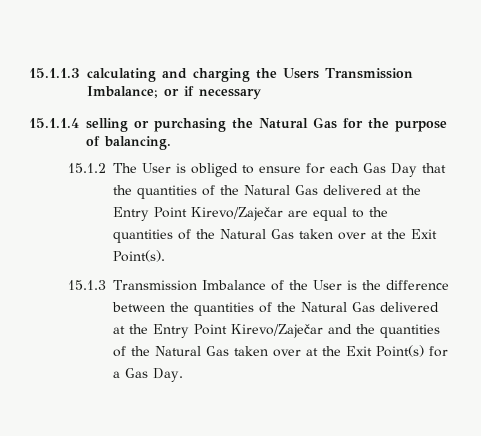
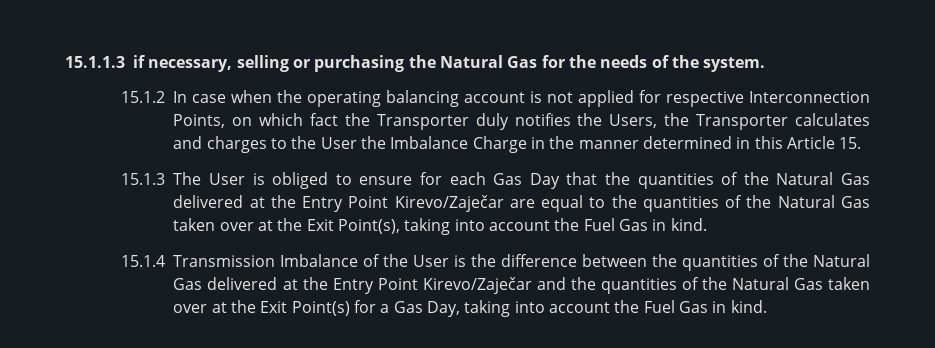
[87,68,413,82] [87,86,261,100] [29,118,79,128] calculating and charging the Users Transmission Imbalance; or if necessary // 15.1.1.4 -> [133,55,233,72] if necessary,
[395,121,447,132] [86,136,171,150] [68,163,107,173] purpose of balancing. // 15.1.2 -> [600,55,766,72] [121,90,871,107] [173,113,871,130] [173,136,862,153] [121,173,166,185] needs of the system. // 15.1.2 In case when the operating balancing account is not applied for respective Interconnection Points, on which fact the Transporter duly notifies the Users, the Transporter calculates and charges to the User the Imbalance Charge in the manner determined in this Article 15. // 15.1.3
[113,250,166,262] [68,280,107,290] Point(s). // 15.1.3 -> [338,218,707,235] [121,255,166,267] Point(s), taking into account the Fuel Gas in kind. // 15.1.4
[153,368,184,382] Day. -> [426,300,767,317] Day, taking into account the Fuel Gas in kind.

